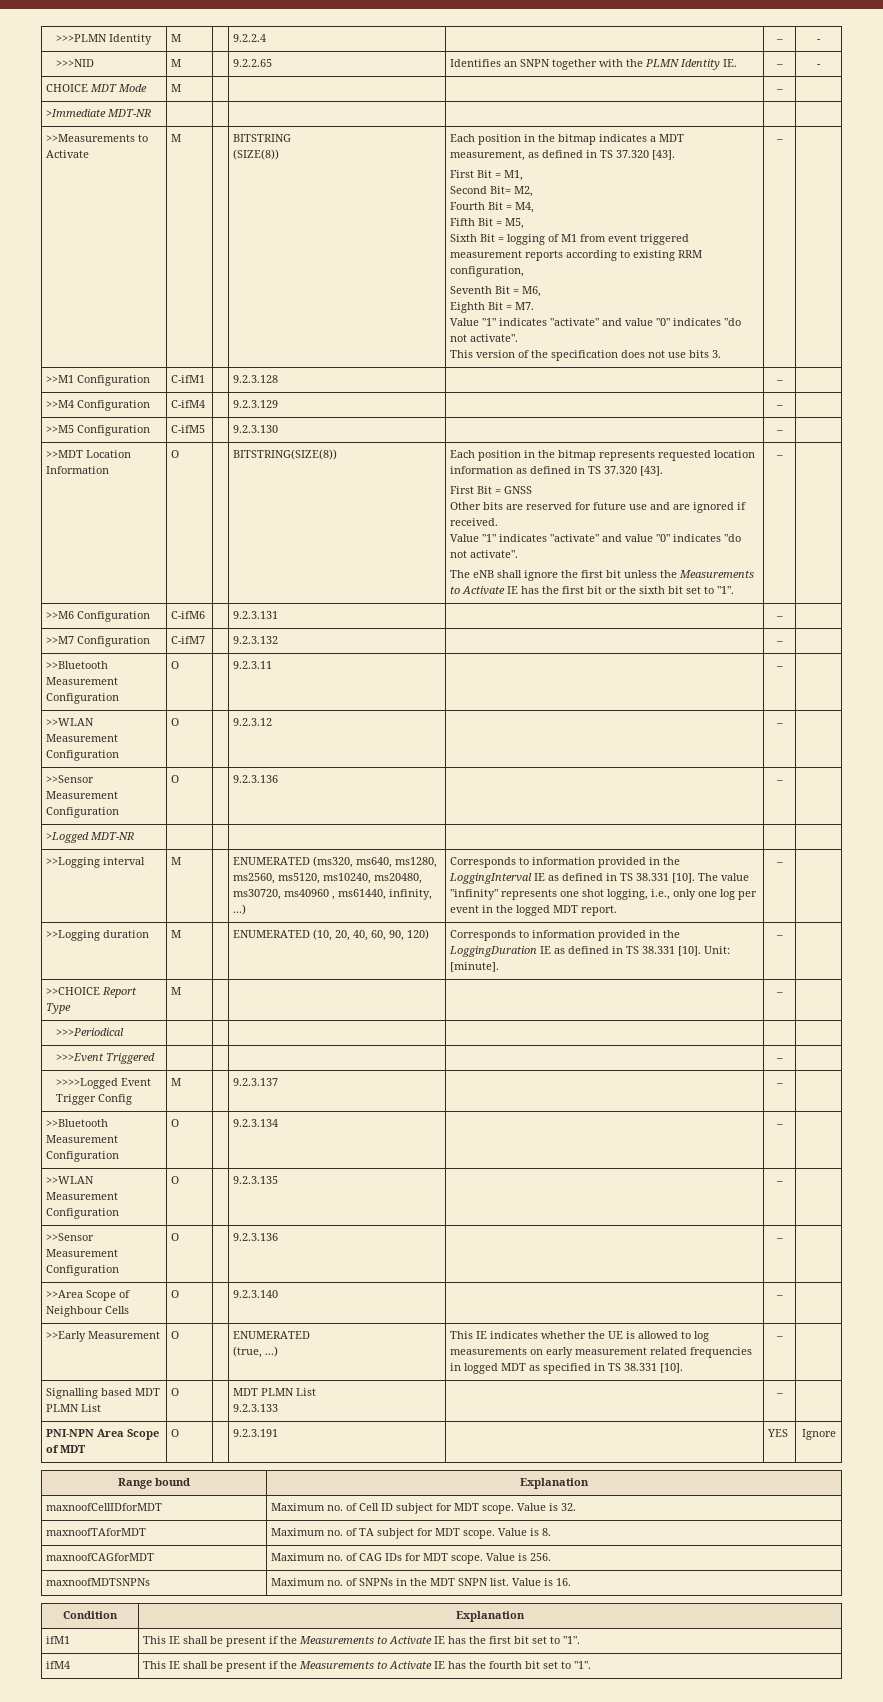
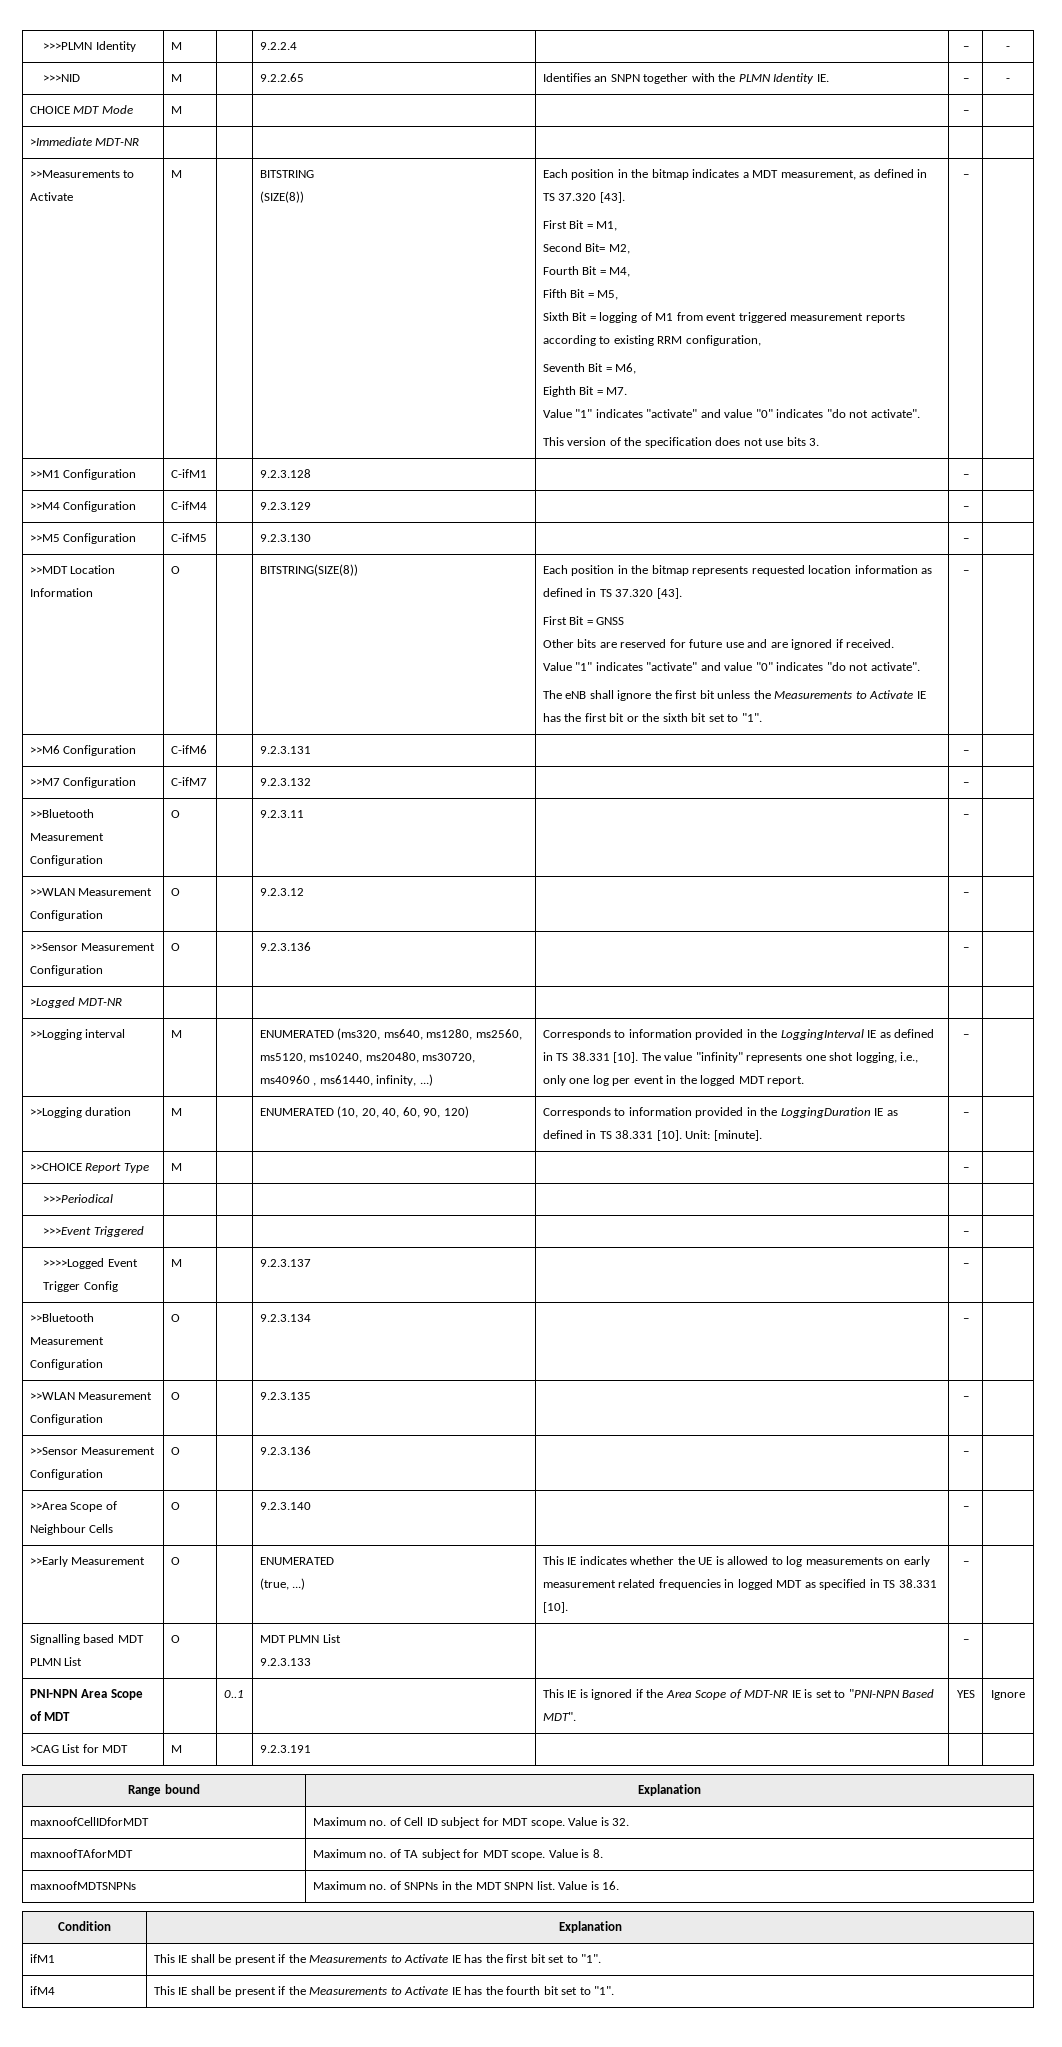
[171,1429,180,1437] O -> [223,1690,244,1698] [542,1689,935,1700] [542,1712,576,1721] [956,1690,975,1698] [991,1690,1025,1700] [29,1744,129,1753] [170,1745,182,1753] | 0..1 | | This IE is ignored if the Area Scope of MDT-NR IE is set to "PNI-NPN Based MDT". | YES | Ignore // >CAG List for MDT | M
[767,1429,789,1437] [801,1429,836,1440] YES | Ignore -> (311, 1749) |
[46,1553,155,1561] [271,1553,552,1564] // maxnoofCAGforMDT | Maximum no. of CAG IDs for MDT scope. Value is 256. -> (603, 1853) none

